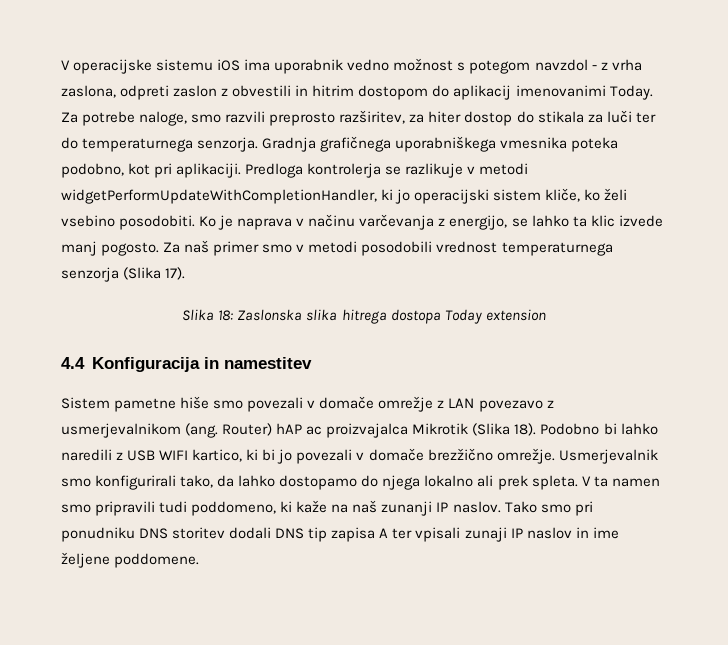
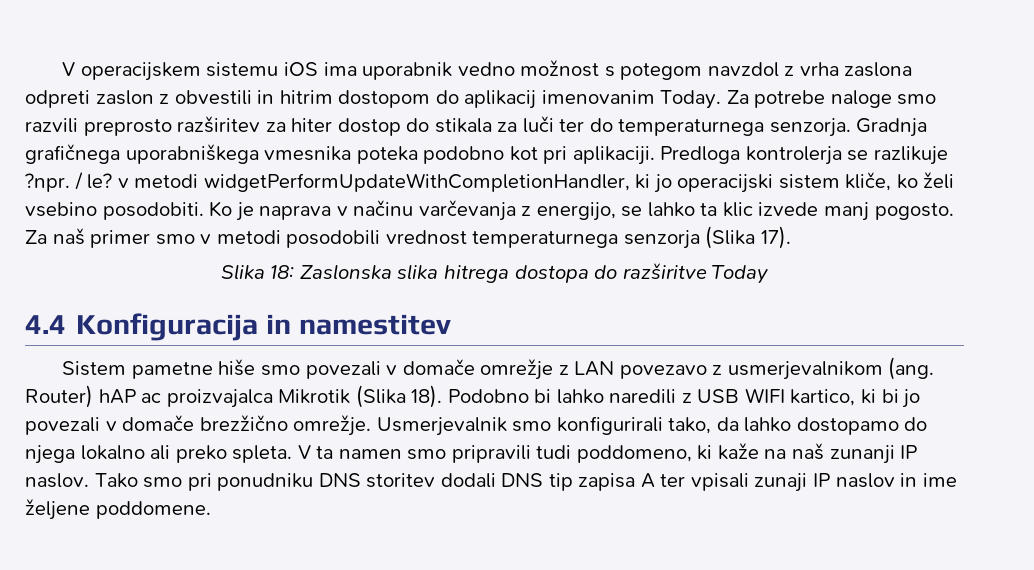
[61,59,153,74] V operacijske -> [62,62,201,81] V operacijskem
[591,65,597,70] - -> (779, 69) none
[61,85,116,98] zaslona, -> [844,62,913,77] zaslona
[515,85,606,97] imenovanimi -> [541,90,655,104] imenovanim
[139,111,188,126] naloge, -> [830,90,892,108] naloge
[339,110,406,124] razširitev, -> [177,116,261,133] razširitev
[61,163,124,178] podobno, -> [423,146,505,164] podobno
(464, 170) none -> [24,172,113,192] ?npr. / le?
(441, 316) none -> [594,263,707,279] do razširitve
[485,309,546,321] extension -> (769, 274) none
[497,475,528,490] prek -> [175,445,227,463] preko

